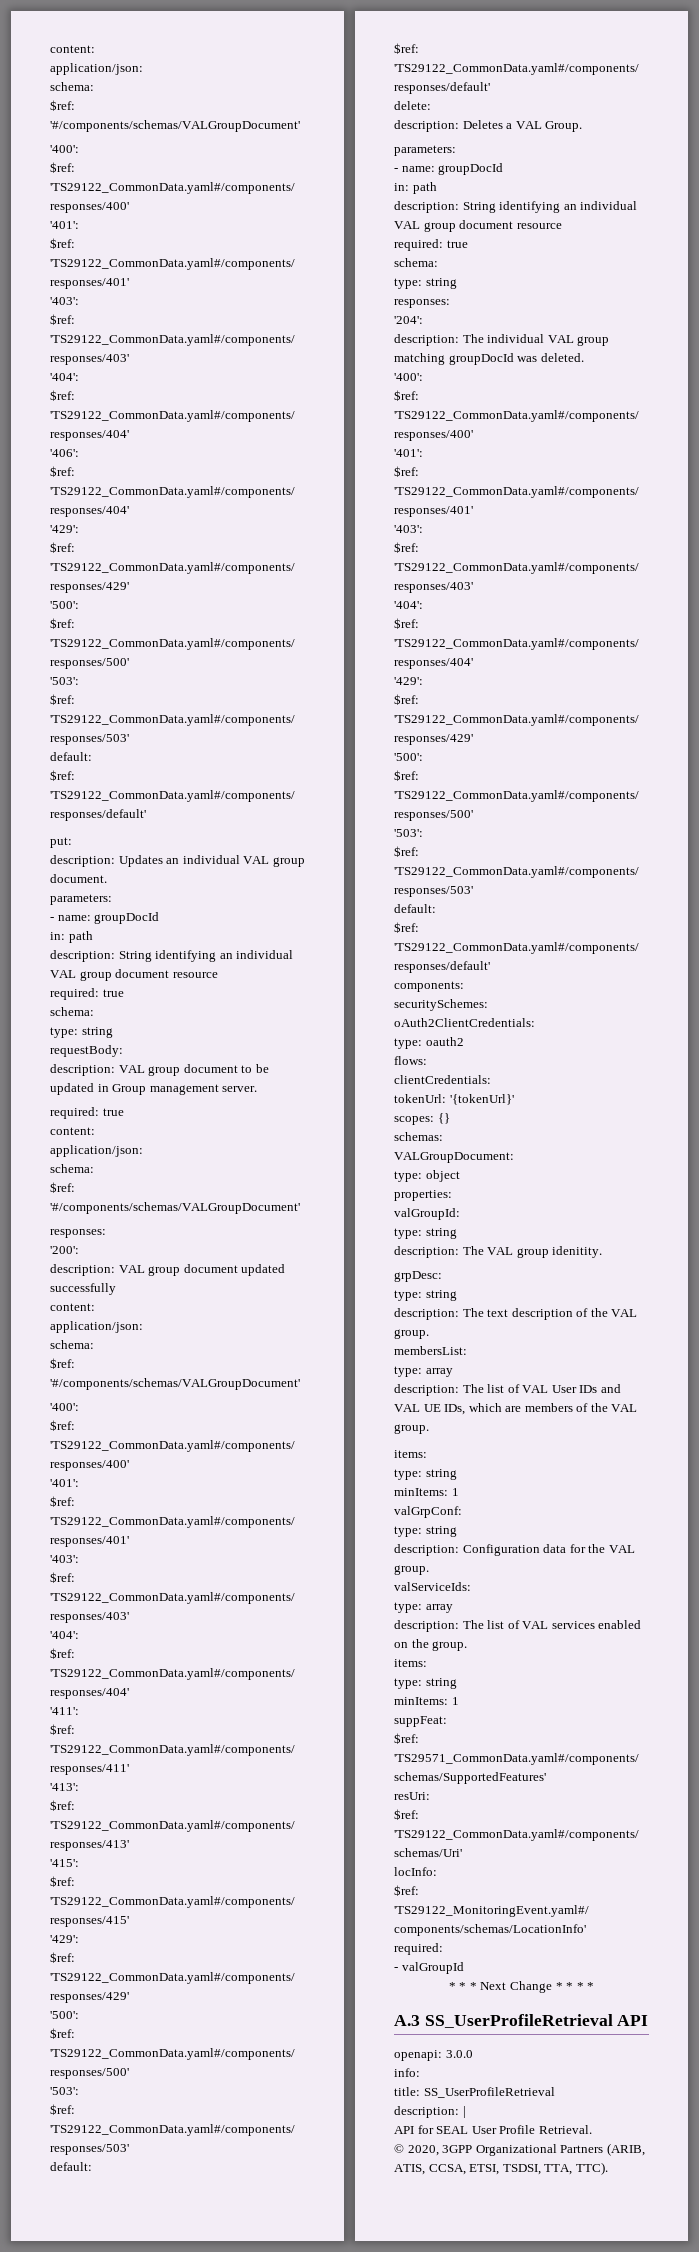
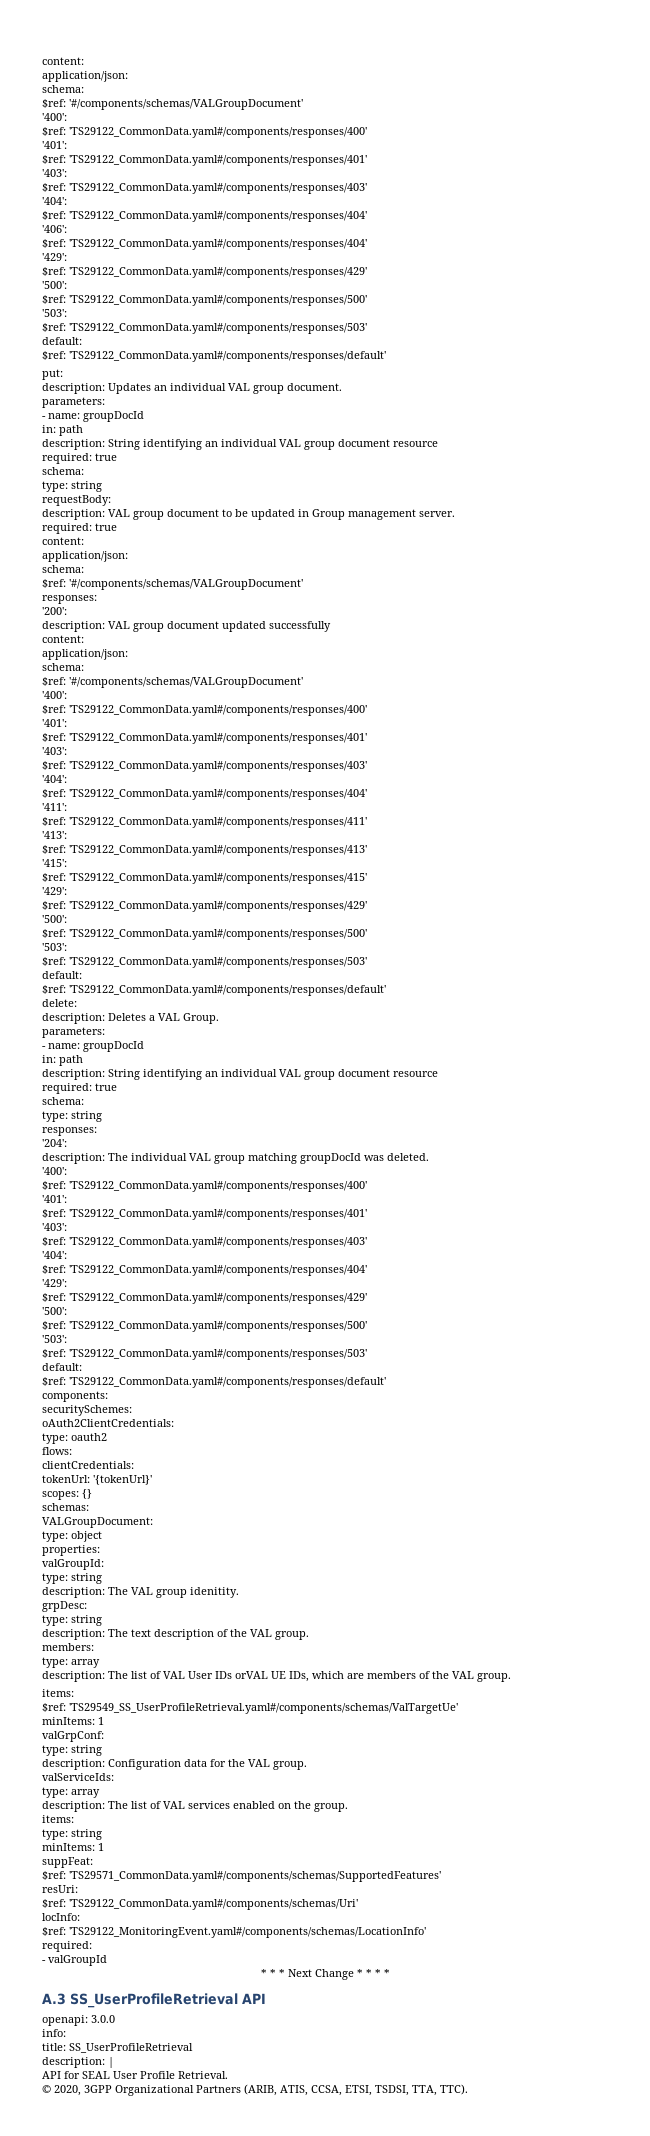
[394,1346,467,1355] membersList: -> [42,1643,94,1651] members:
[600,1384,621,1393] [394,1404,420,1412] and VAL -> [235,1671,268,1679] orVAL
[394,1469,457,1480] type: string -> [42,1703,458,1714] $ref: 'TS29549_SS_UserProfileRetrieval.yaml#/components/schemas/ValTargetUe'

